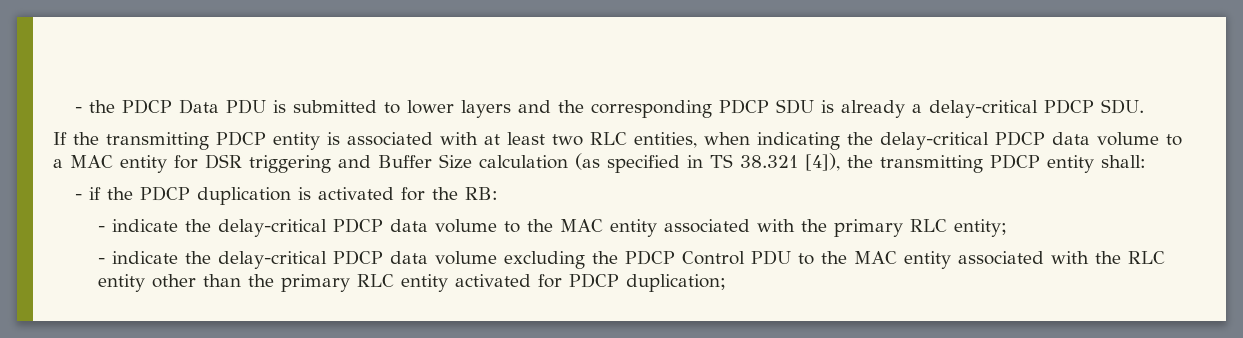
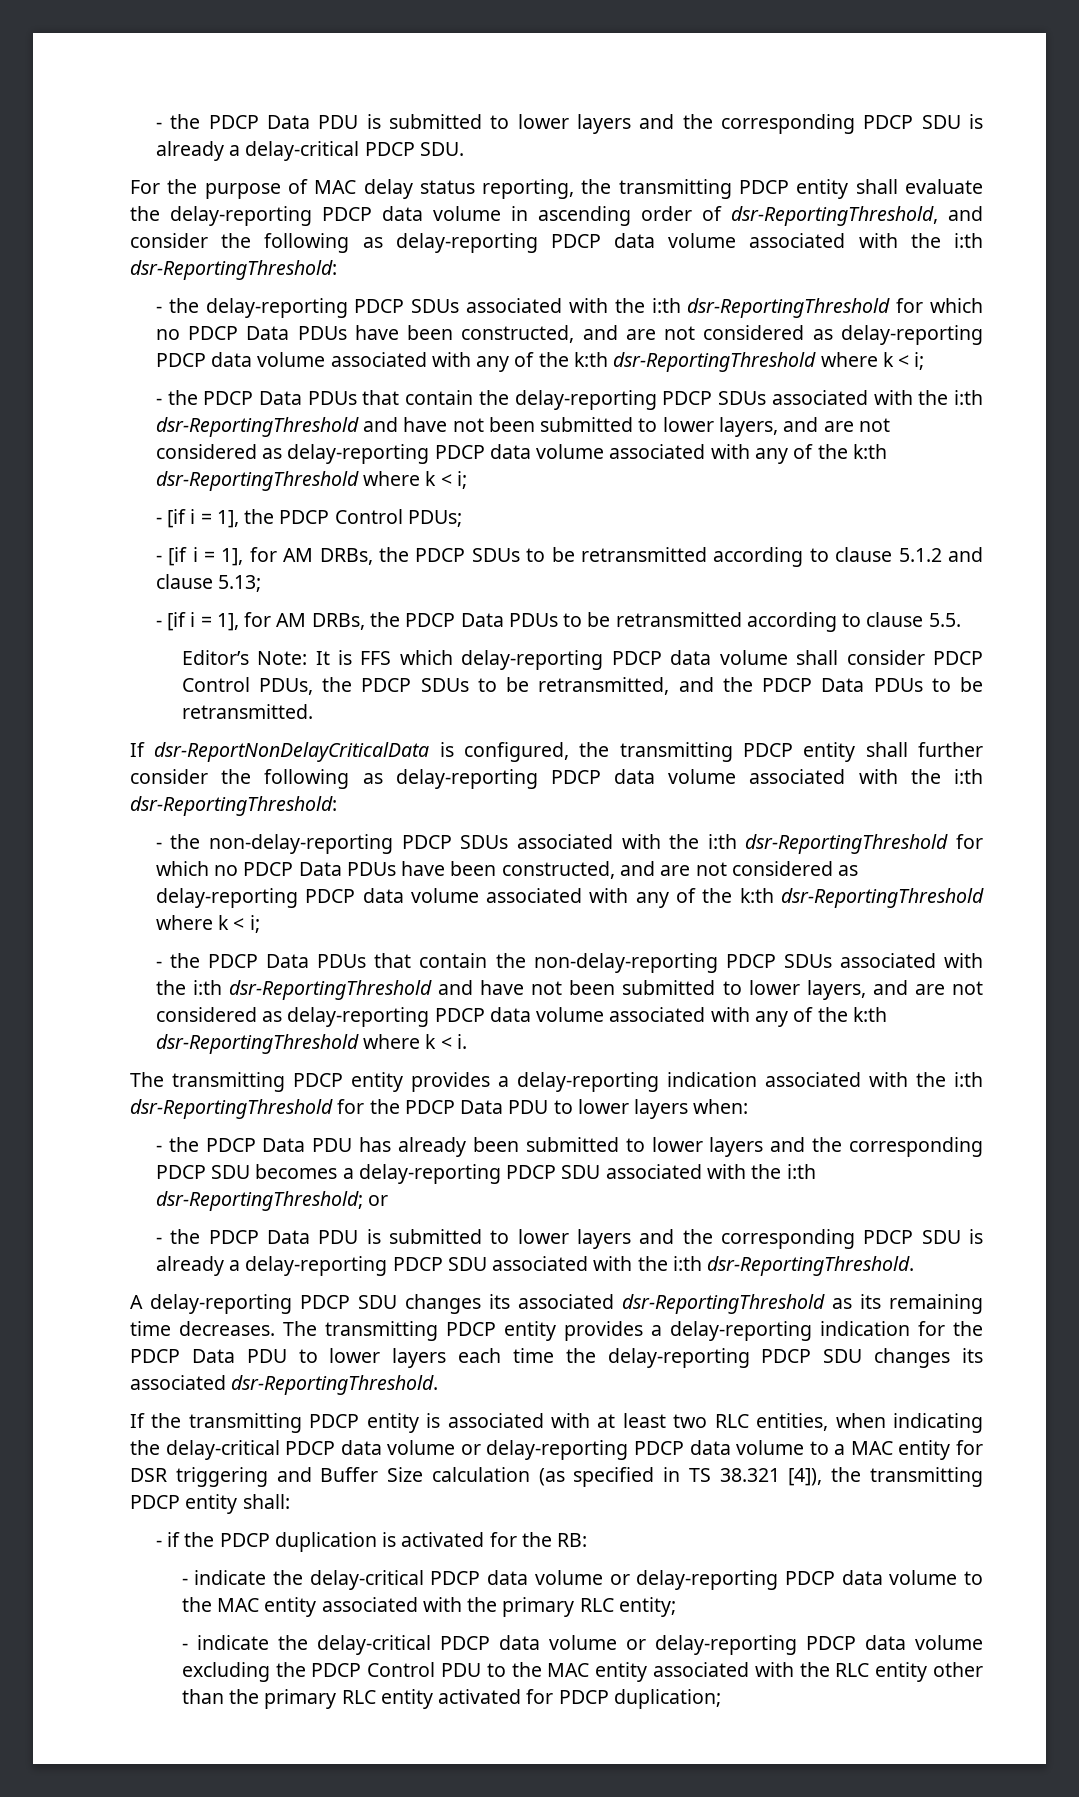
(1145, 106) none -> [130,179,983,199] [130,206,983,226] [130,233,984,253] [130,260,337,280] [155,298,984,318] [155,325,984,345] [155,352,925,372] [155,390,983,410] [155,417,890,437] [155,444,887,464] [155,471,467,491] [155,509,462,528] [155,547,983,567] [155,574,262,592] [155,612,961,632] [181,650,983,670] [181,677,984,695] [181,704,313,719] [130,742,983,762] [130,769,984,789] [130,796,337,816] [155,834,983,854] [155,861,859,879] [155,888,985,908] [155,915,260,933] [155,953,984,973] [155,980,984,1000] [155,1007,887,1027] [155,1034,467,1054] [130,1072,983,1092] [130,1099,749,1119] [155,1137,983,1157] [155,1164,816,1184] [155,1191,389,1211] [155,1229,983,1249] [155,1256,915,1276] [130,1294,983,1314] [130,1321,983,1341] [130,1348,983,1368] [130,1375,439,1395] // For the purpose of MAC delay status reporting, the transmitting PDCP entity shall evaluate the delay-reporting PDCP data volume in ascending order of dsr-ReportingThreshold, and consider the following as delay-reporting PDCP data volume associated with the i:th dsr-ReportingThreshold: // - the delay-reporting PDCP SDUs associated with the i:th dsr-ReportingThreshold for which no PDCP Data PDUs have been constructed, and are not considered as delay-reporting PDCP data volume associated with any of the k:th dsr-ReportingThreshold where k < i; // - the PDCP Data PDUs that contain the delay-reporting PDCP SDUs associated with the i:th dsr-ReportingThreshold and have not been submitted to lower layers, and are not considered as delay-reporting PDCP data volume associated with any of the k:th dsr-ReportingThreshold where k < i; // - [if i = 1], the PDCP Control PDUs; // - [if i = 1], for AM DRBs, the PDCP SDUs to be retransmitted according to clause 5.1.2 and clause 5.13; // - [if i = 1], for AM DRBs, the PDCP Data PDUs to be retransmitted according to clause 5.5. // Editor’s Note: It is FFS which delay-reporting PDCP data volume shall consider PDCP Control PDUs, the PDCP SDUs to be retransmitted, and the PDCP Data PDUs to be retransmitted. // If dsr-ReportNonDelayCriticalData is configured, the transmitting PDCP entity shall further consider the following as delay-reporting PDCP data volume associated with the i:th dsr-ReportingThreshold: // - the non-delay-reporting PDCP SDUs associated with the i:th dsr-ReportingThreshold for which no PDCP Data PDUs have been constructed, and are not considered as delay-reporting PDCP data volume associated with any of the k:th dsr-ReportingThreshold where k < i; // - the PDCP Data PDUs that contain the non-delay-reporting PDCP SDUs associated with the i:th dsr-ReportingThreshold and have not been submitted to lower layers, and are not considered as delay-reporting PDCP data volume associated with any of the k:th dsr-ReportingThreshold where k < i. // The transmitting PDCP entity provides a delay-reporting indication associated with the i:th dsr-ReportingThreshold for the PDCP Data PDU to lower layers when: // - the PDCP Data PDU has already been submitted to lower layers and the corresponding PDCP SDU becomes a delay-reporting PDCP SDU associated with the i:th dsr-ReportingThreshold; or // - the PDCP Data PDU is submitted to lower layers and the corresponding PDCP SDU is already a delay-reporting PDCP SDU associated with the i:th dsr-ReportingThreshold. // A delay-reporting PDCP SDU changes its associated dsr-ReportingThreshold as its remaining time decreases. The transmitting PDCP entity provides a delay-reporting indication for the PDCP Data PDU to lower layers each time the delay-reporting PDCP SDU changes its associated dsr-ReportingThreshold.
(1159, 139) none -> [460,1440,805,1460] or delay-reporting PDCP data volume
(497, 226) none -> [609,1570,958,1590] or delay-reporting PDCP data volume
(497, 258) none -> [625,1635,984,1655] or delay-reporting PDCP data volume

